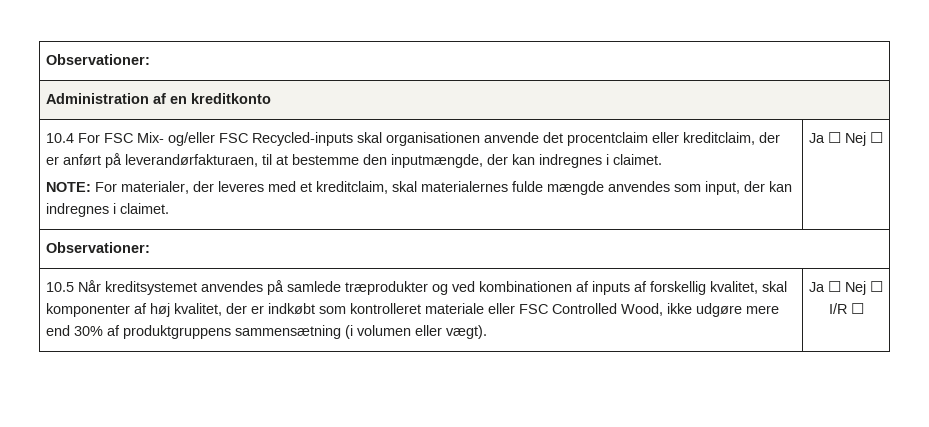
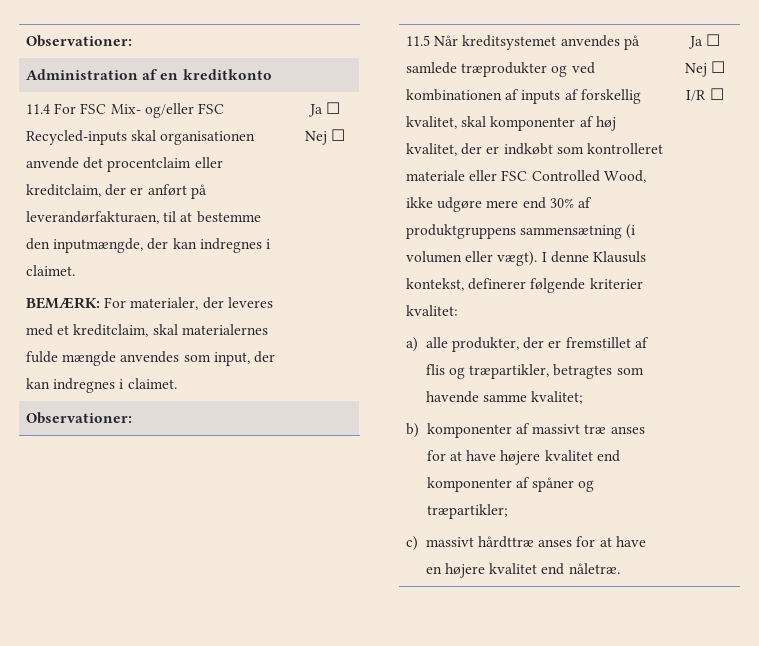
[45,133,74,143] 10.4 -> [26,104,51,114] 11.4
[45,182,91,192] NOTE: -> [26,297,101,309] BEMÆRK:
[45,282,74,292] 10.5 -> [406,35,431,46] 11.5
(487, 332) none -> [541,251,646,263] [406,278,643,293] [406,305,459,316] [406,337,649,352] [425,364,644,379] [425,391,584,404] [406,423,645,438] [426,450,620,465] [426,477,595,492] [426,504,508,519] [406,536,646,551] [425,563,620,578] I denne Klausuls kontekst, definerer følgende kriterier kvalitet: // a) alle produkter, der er fremstillet af flis og træpartikler, betragtes som havende samme kvalitet; // b) komponenter af massivt træ anses for at have højere kvalitet end komponenter af spåner og træpartikler; // c) massivt hårdttræ anses for at have en højere kvalitet end nåletræ.

